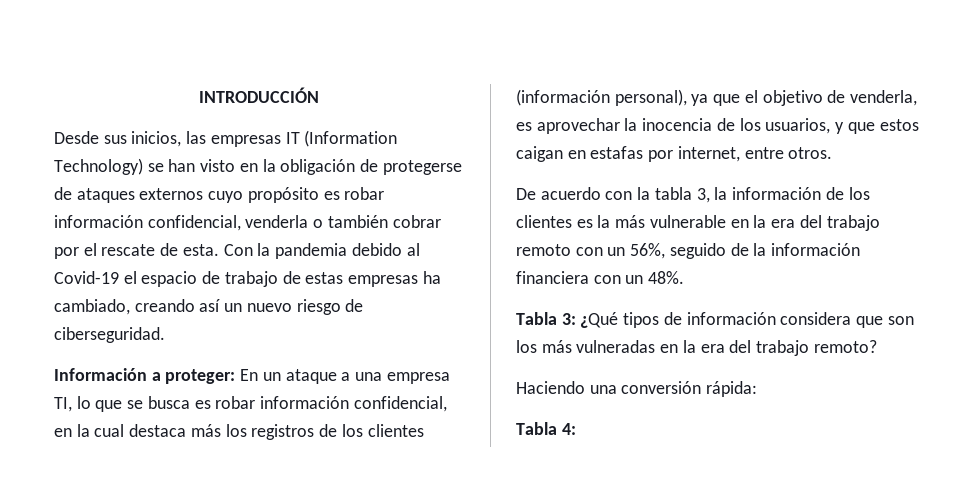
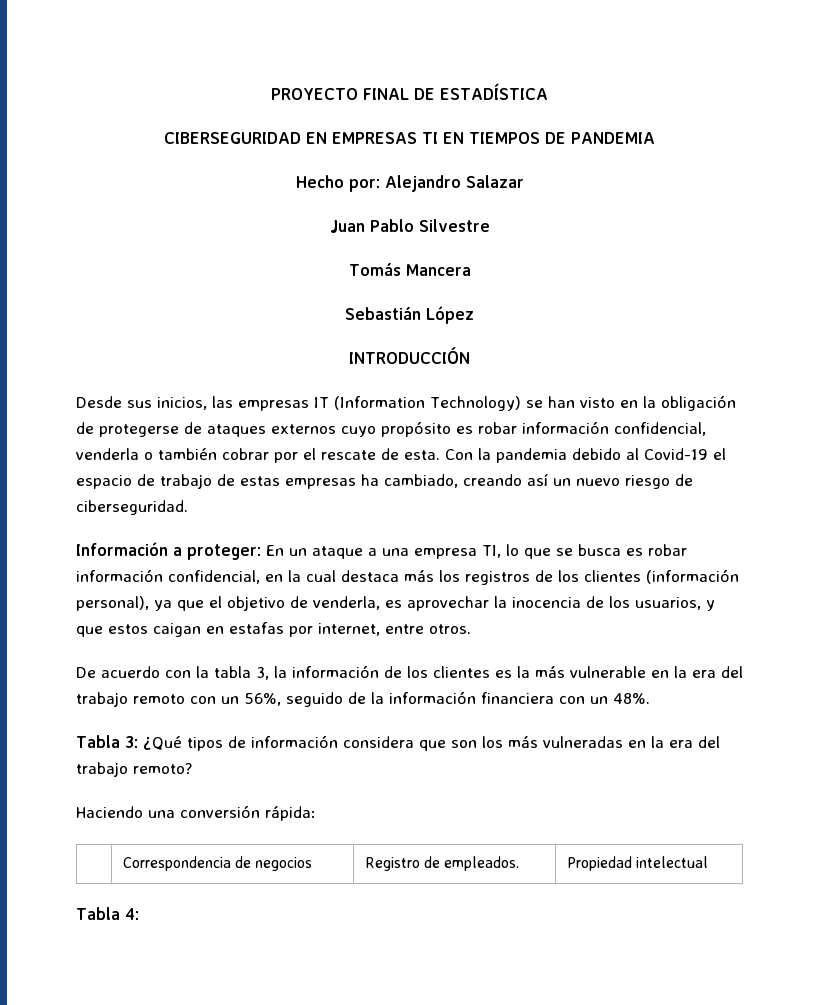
(199, 95) none -> [271,83,549,100] [164,132,656,144] [295,175,524,192] [329,219,490,233] [348,262,471,276] [345,306,474,324] PROYECTO FINAL DE ESTADÍSTICA // CIBERSEGURIDAD EN EMPRESAS TI EN TIEMPOS DE PANDEMIA // Hecho por: Alejandro Salazar // Juan Pablo Silvestre // Tomás Mancera // Sebastián López //
(758, 389) none -> [122,856,313,871] [364,856,520,871] [566,856,708,871] // | Correspondencia de negocios | Registro de empleados. | Propiedad intelectual

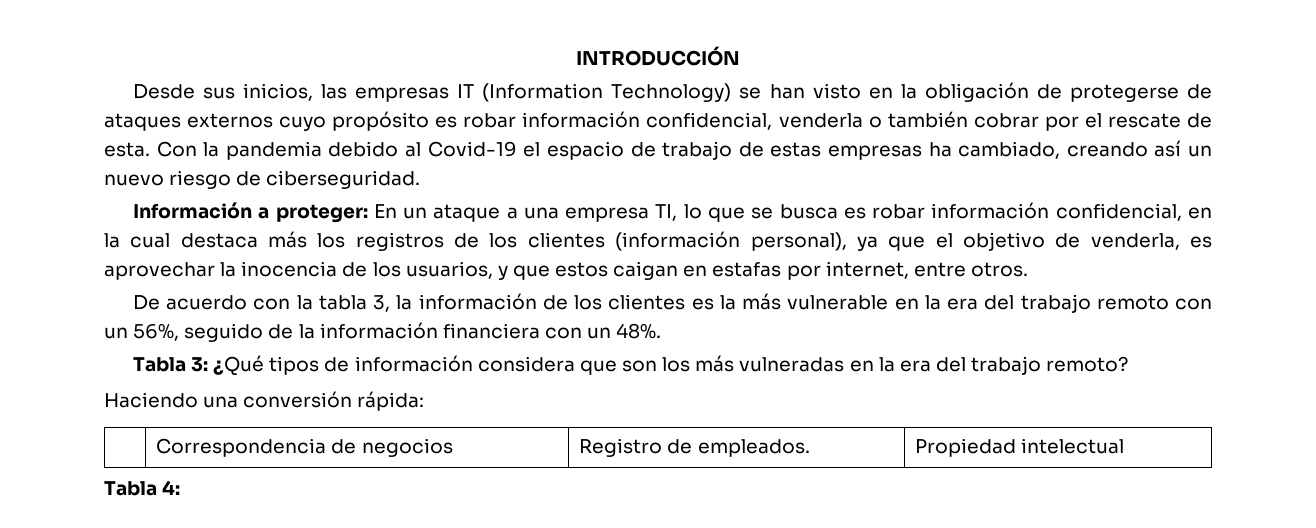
[271,83,549,100] [164,132,656,144] [295,175,524,192] [329,219,490,233] [348,262,471,276] [345,306,474,324] PROYECTO FINAL DE ESTADÍSTICA // CIBERSEGURIDAD EN EMPRESAS TI EN TIEMPOS DE PANDEMIA // Hecho por: Alejandro Salazar // Juan Pablo Silvestre // Tomás Mancera // Sebastián López // -> (576, 56) none

